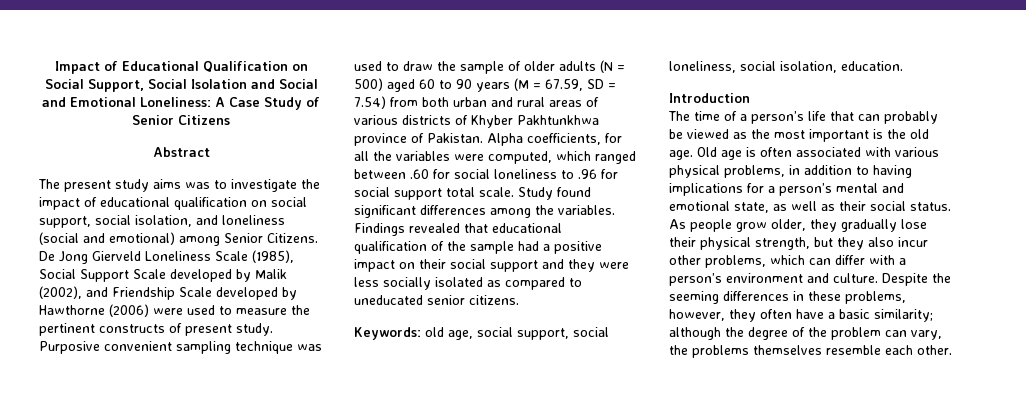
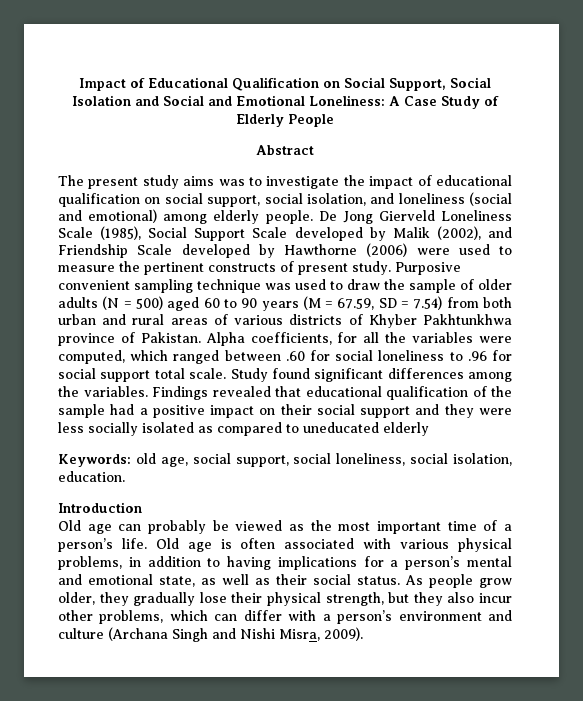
[132,115,230,125] Senior Citizens -> [236,114,334,127] Elderly People
[224,233,318,243] Senior Citizens. -> [213,210,313,224] elderly people.
[427,295,519,305] senior citizens. -> [383,422,429,436] elderly
[668,111,854,124] The time of a person’s life that -> [58,520,112,534] Old age
[873,129,929,139] [669,150,693,160] is the old age. -> [447,520,512,531] [58,538,147,552] time of a person’s life.
[833,273,951,286] [669,291,906,304] [669,309,933,322] [669,327,942,340] [669,345,952,358] culture. Despite the seeming differences in these problems, however, they often have a basic similarity; although the degree of the problem can vary, the problems themselves resemble each other. -> [58,627,363,642] culture (Archana Singh and Nishi Misra, 2009).

